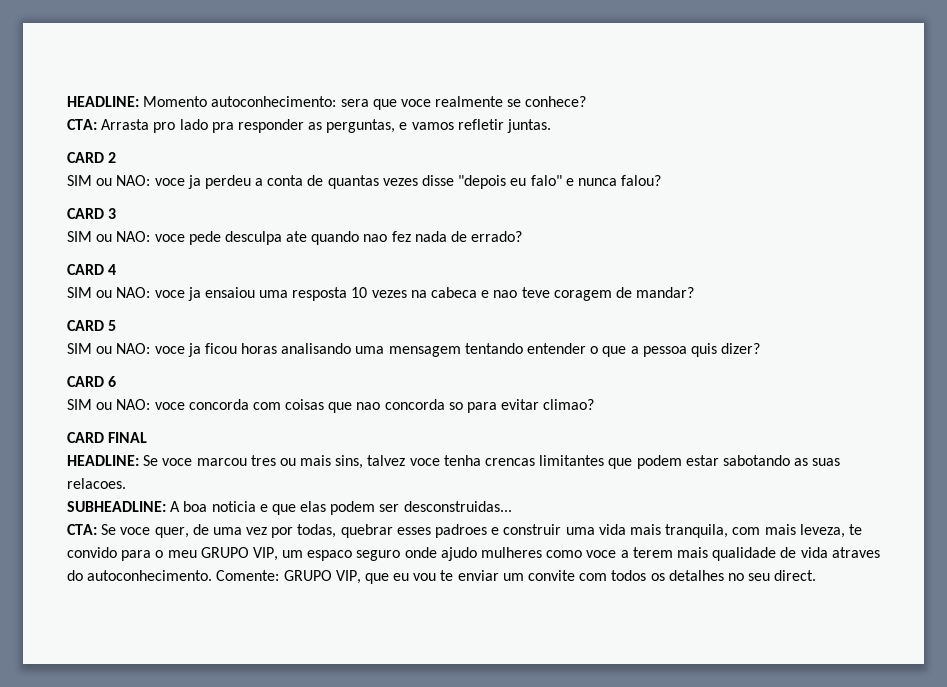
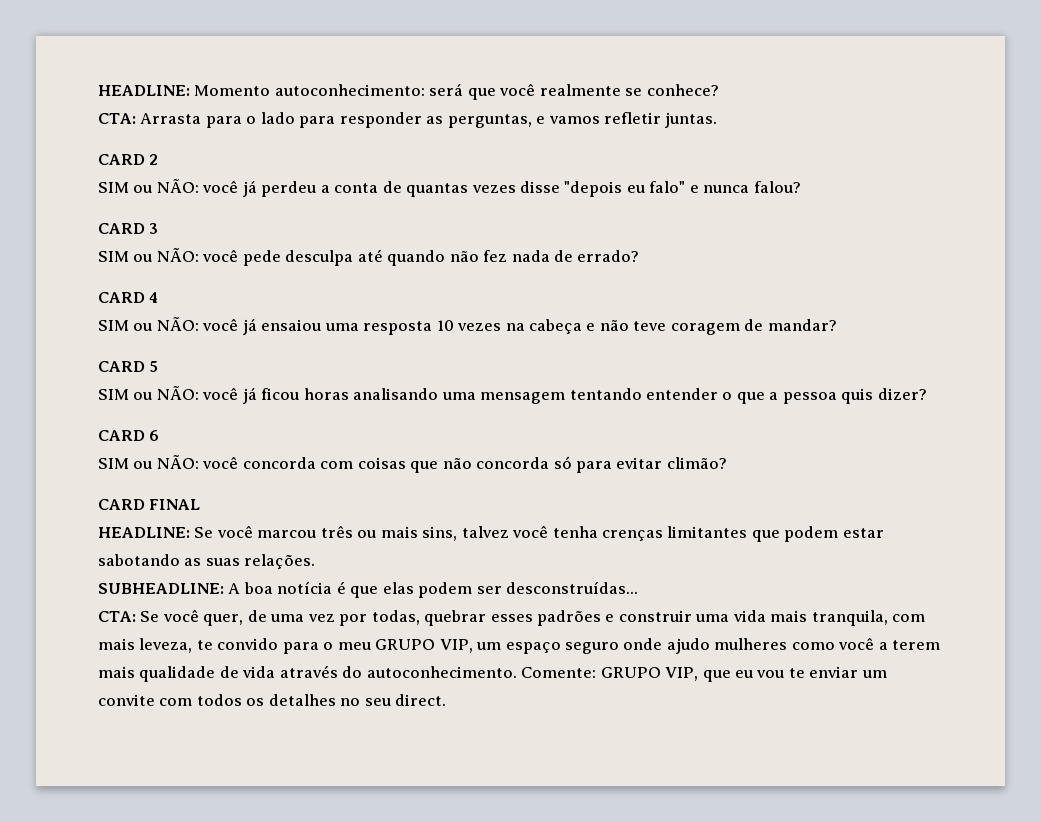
[340,99,431,110] sera que voce -> [429,83,536,100] será que você
[153,119,234,133] pro lado pra -> [205,112,336,128] para o lado para
[116,175,201,189] NAO: voce ja -> [156,179,257,197] NÃO: você já
[116,231,388,245] NAO: voce pede desculpa ate quando nao -> [156,248,479,266] NÃO: você pede desculpa até quando não
[116,287,201,301] NAO: voce ja -> [156,317,257,335] NÃO: você já
[431,287,518,298] cabeca e nao -> [529,319,629,334] cabeça e não
[116,343,201,357] NAO: voce ja -> [156,386,257,404] NÃO: você já
[116,399,185,410] NAO: voce -> [156,455,239,469] NÃO: você
[356,399,463,410] nao concorda so -> [442,456,572,469] não concorda só
[543,399,595,410] climao? -> [666,457,727,469] climão?
[162,455,276,466] voce marcou tres -> [216,525,353,538] você marcou três
[409,455,536,466] voce tenha crencas -> [512,525,664,541] você tenha crenças
[67,478,126,489] relacoes. -> [244,554,316,569] relações.
[211,501,268,512] noticia e -> [277,581,346,594] notícia é
[403,501,512,512] desconstruidas... -> [506,581,639,594] desconstruídas...
[120,527,151,535] voce -> [162,609,199,622] você
[435,524,488,538] padroes -> [536,610,601,626] padrões
[307,550,353,561] espaco -> [505,642,561,654] espaço
[586,550,617,558] voce -> [838,637,875,650] você
[831,547,880,558] atraves -> [279,665,338,678] através

